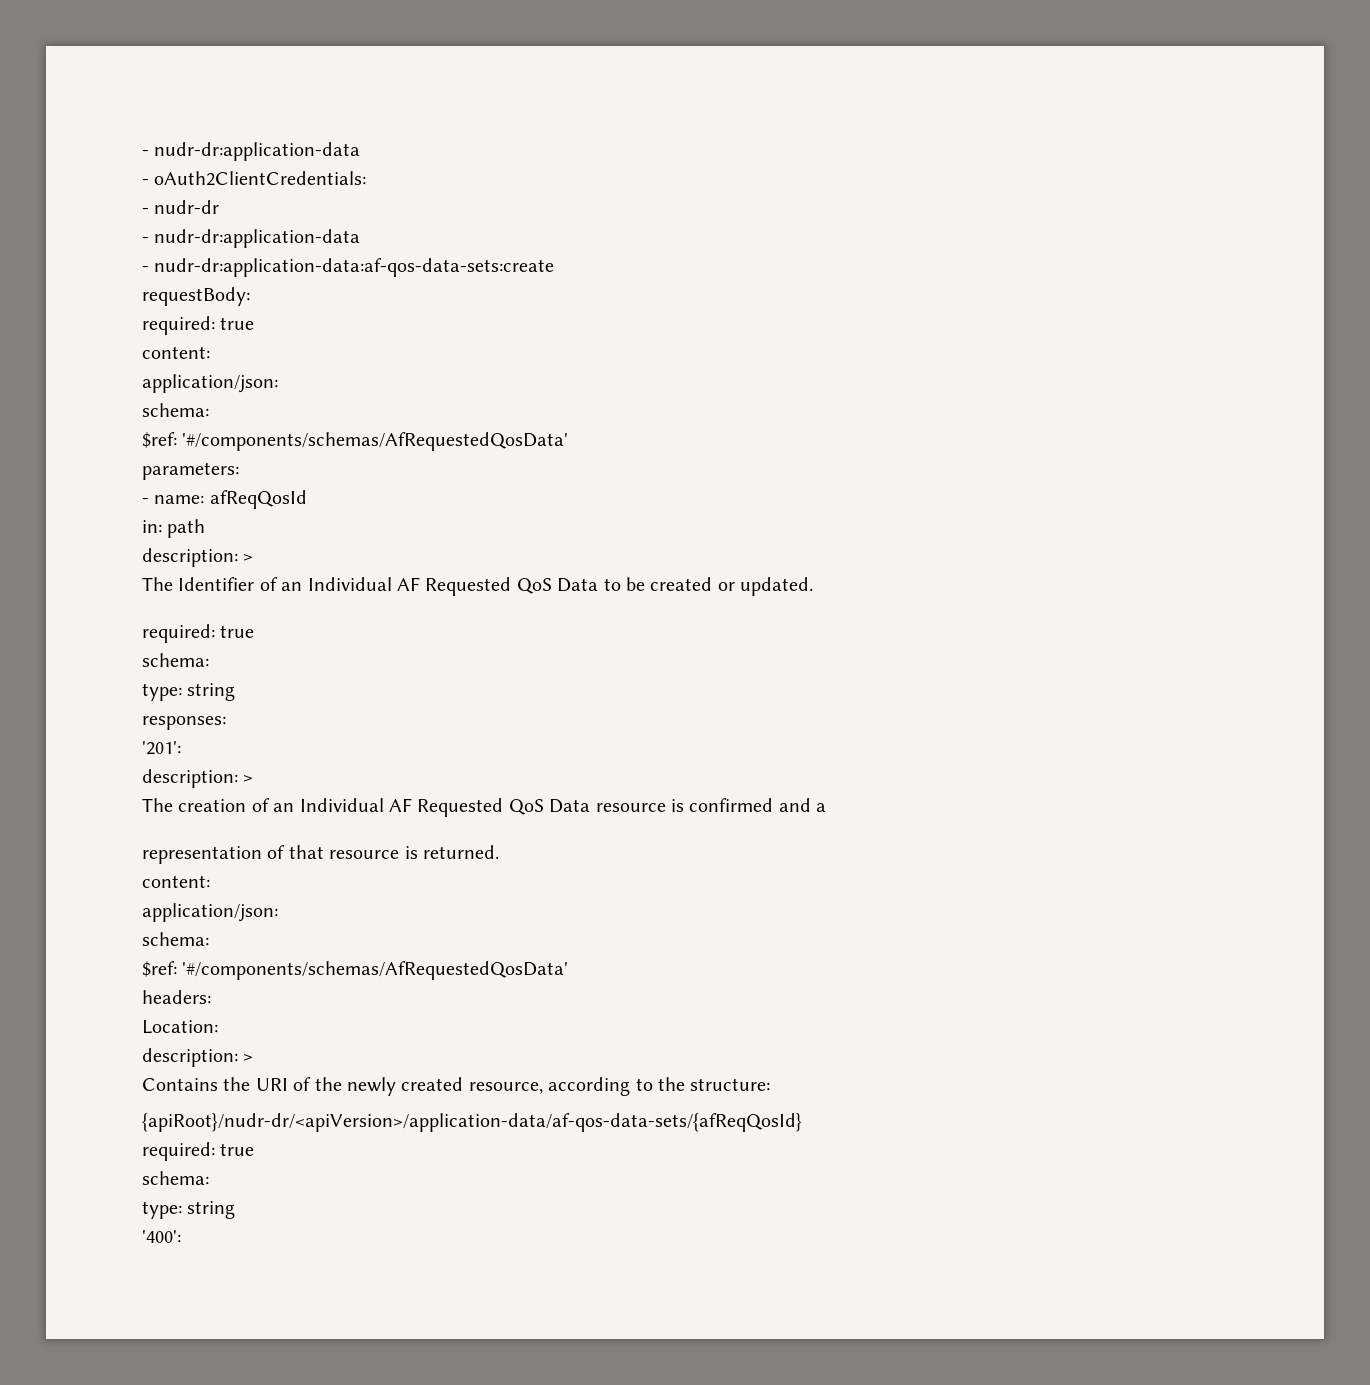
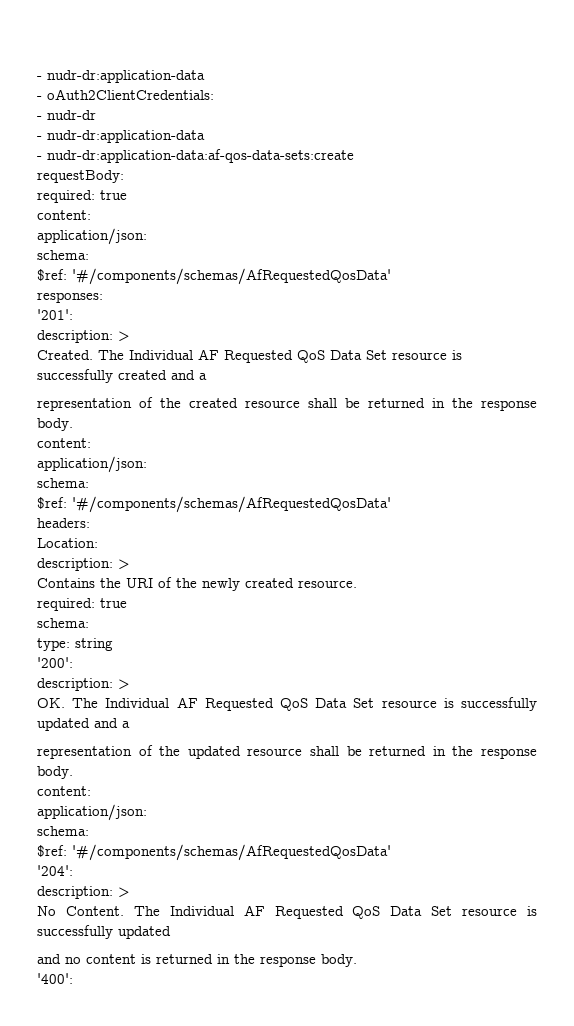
[142,462,239,480] [142,490,307,509] [142,519,206,538] [142,548,254,567] [142,577,814,596] [142,624,255,643] [142,653,209,667] [142,683,236,701] // parameters: // - name: afReqQosId // in: path // description: > // The Identifier of an Individual AF Requested QoS Data to be created or updated. // required: true // schema: // type: string -> (391, 276) none
[142,798,827,817] [142,845,499,864] The creation of an Individual AF Requested QoS Data resource is confirmed and a // representation of that resource is returned. -> [37,349,462,363] [37,369,207,383] [37,397,537,411] [37,418,73,431] Created. The Individual AF Requested QoS Data Set resource is successfully created and a // representation of the created resource shall be returned in the response body.
[468,1077,771,1096] [142,1113,802,1132] [142,1142,255,1161] [142,1171,209,1185] [142,1201,236,1219] resource, according to the structure: // {apiRoot}/nudr-dr/<apiVersion>/application-data/af-qos-data-sets/{afReqQosId} // required: true // schema: // type: string -> [298,580,357,588] [37,598,127,611] [37,618,89,628] [37,638,113,651] [37,657,73,668] [37,678,130,691] [37,697,537,711] [37,718,130,731] [37,745,538,759] [37,766,73,779] [37,786,91,796] [37,804,147,821] [37,826,89,836] [37,844,391,861] [37,865,73,876] [37,886,130,899] [37,905,537,919] [37,925,171,939] [37,954,357,967] resource. // required: true // schema: // type: string // '200': // description: > // OK. The Individual AF Requested QoS Data Set resource is successfully updated and a // representation of the updated resource shall be returned in the response body. // content: // application/json: // schema: // $ref: '#/components/schemas/AfRequestedQosData' // '204': // description: > // No Content. The Individual AF Requested QoS Data Set resource is successfully updated // and no content is returned in the response body.

